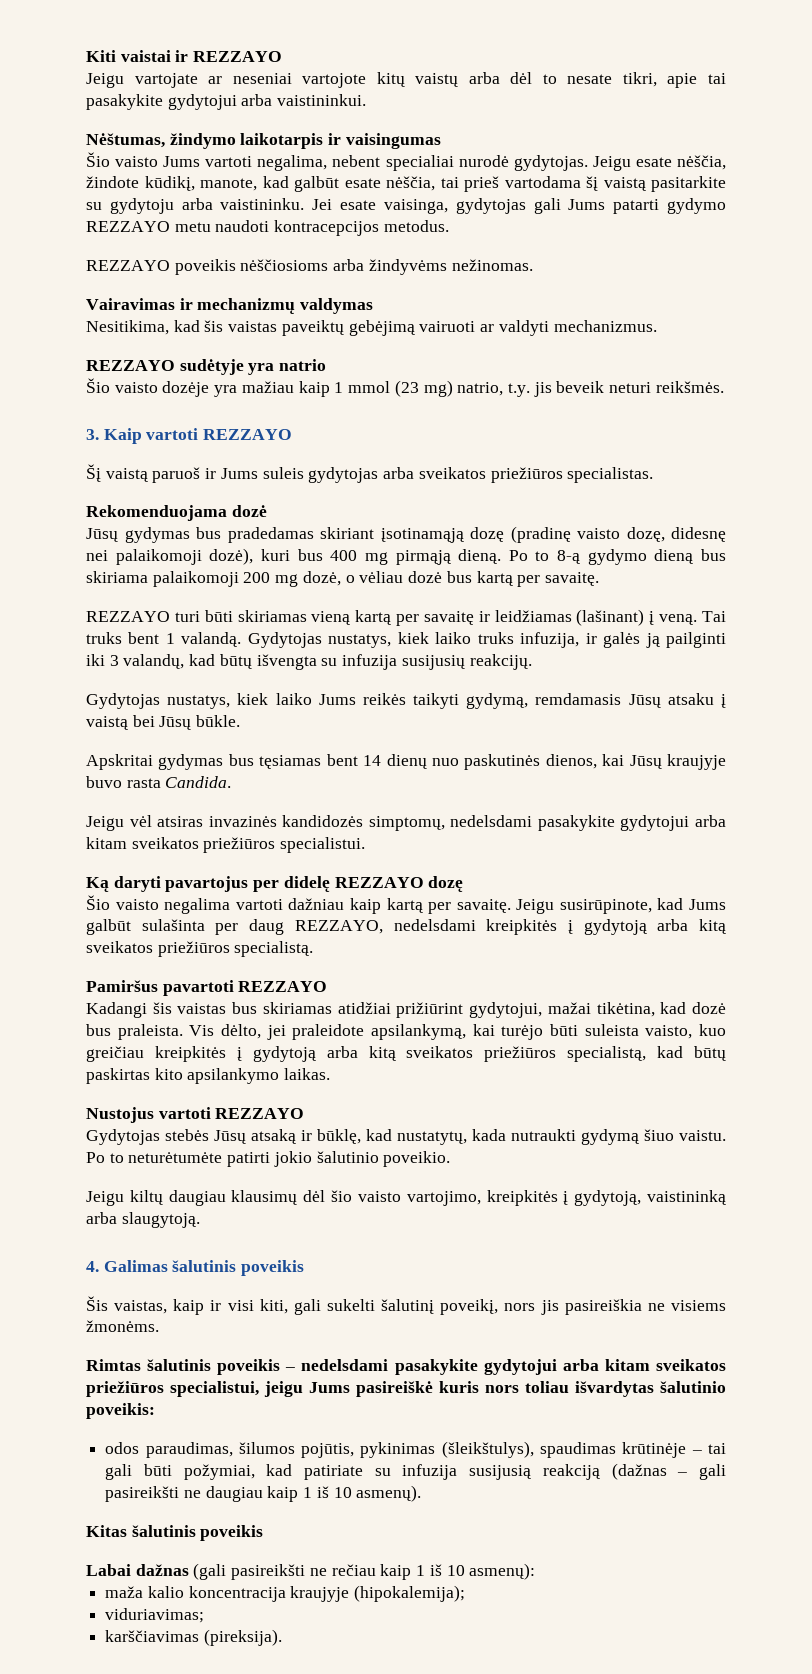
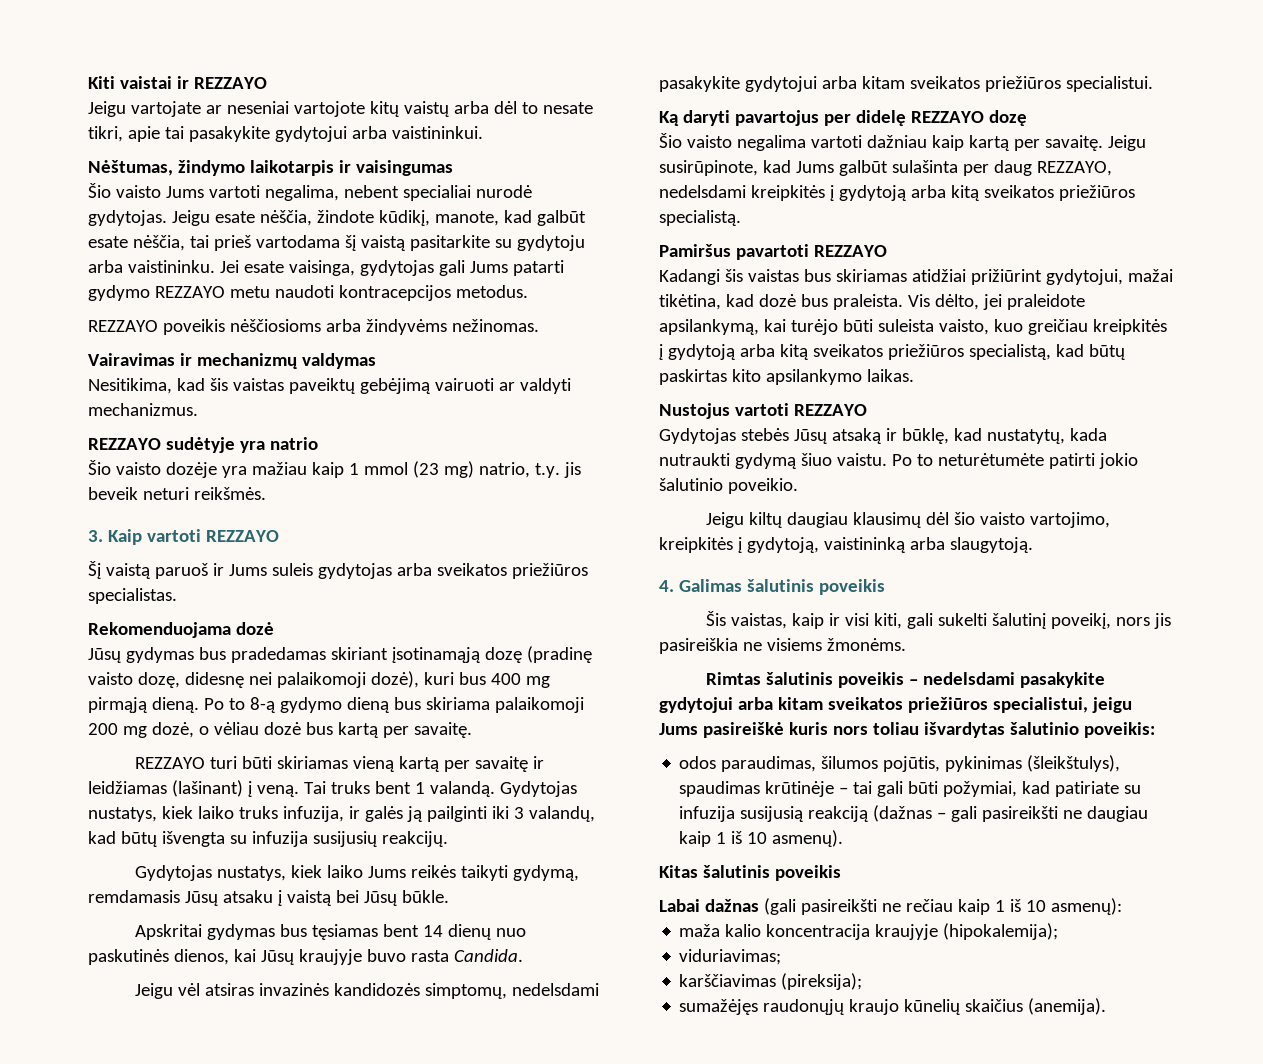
[203,1629,282,1646] (pireksija). -> [781,973,863,990] [679,998,1107,1015] (pireksija); // sumažėjęs raudonųjų kraujo kūnelių skaičius (anemija).

